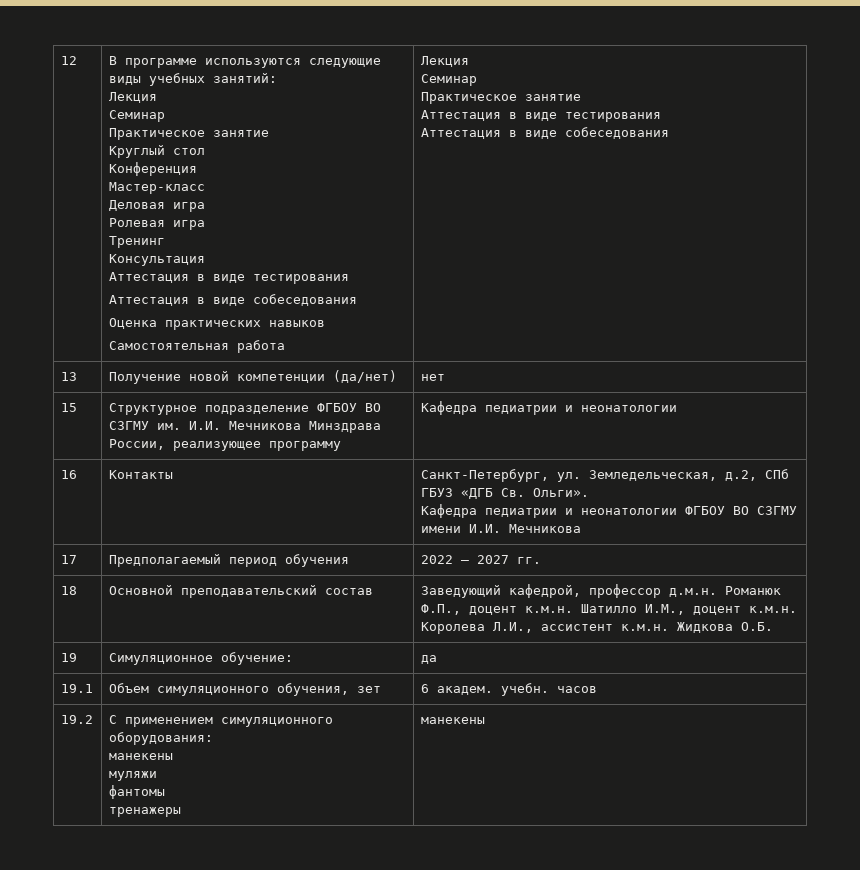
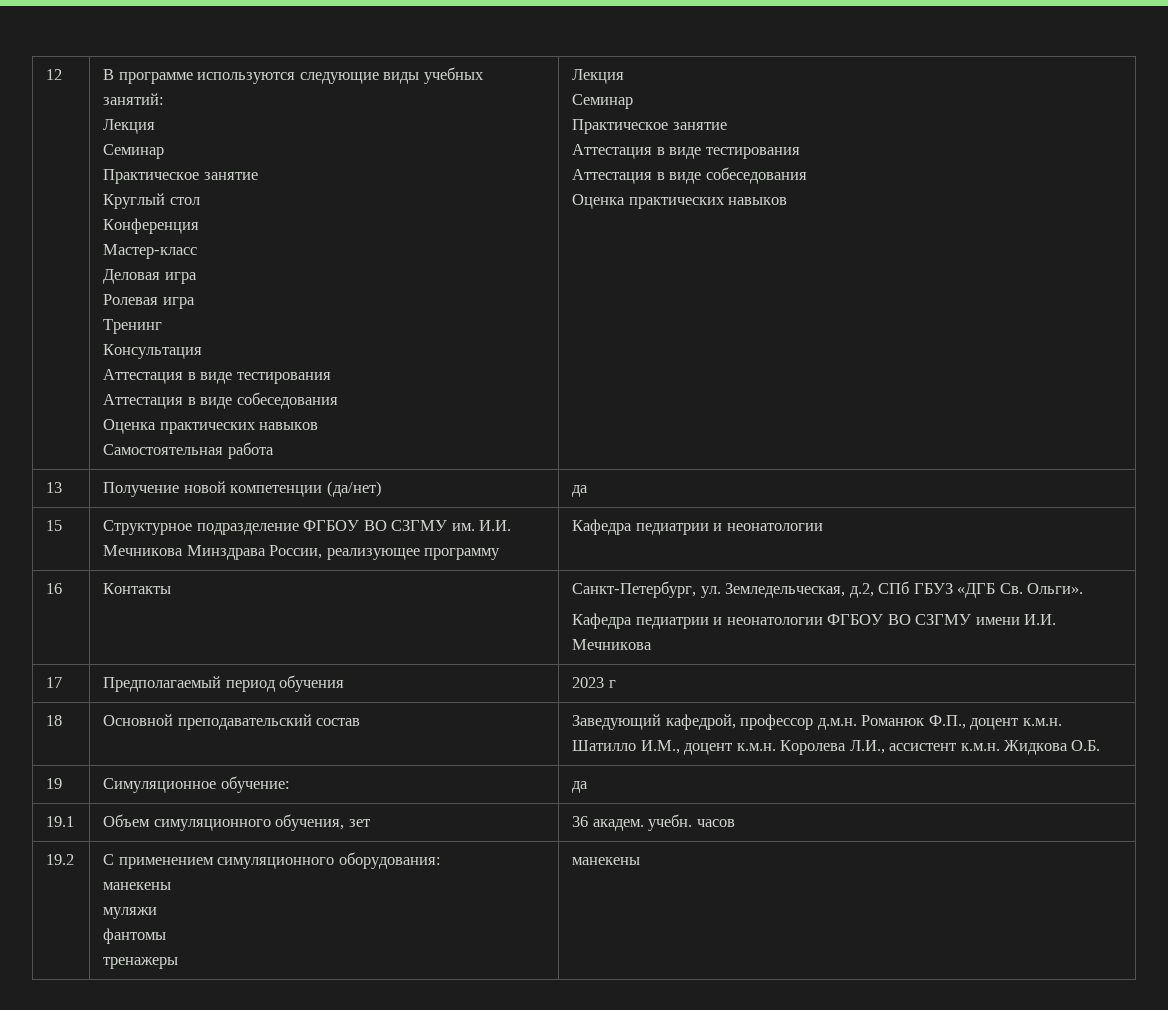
(669, 133) none -> [572,194,788,209] // Оценка практических навыков
[420,374,445,381] нет -> [572,485,589,497] да
[420,555,541,564] 2022 – 2027 гг. -> [572,677,616,688] 2023 г
[420,684,429,693] 6 -> [572,816,589,827] 36

